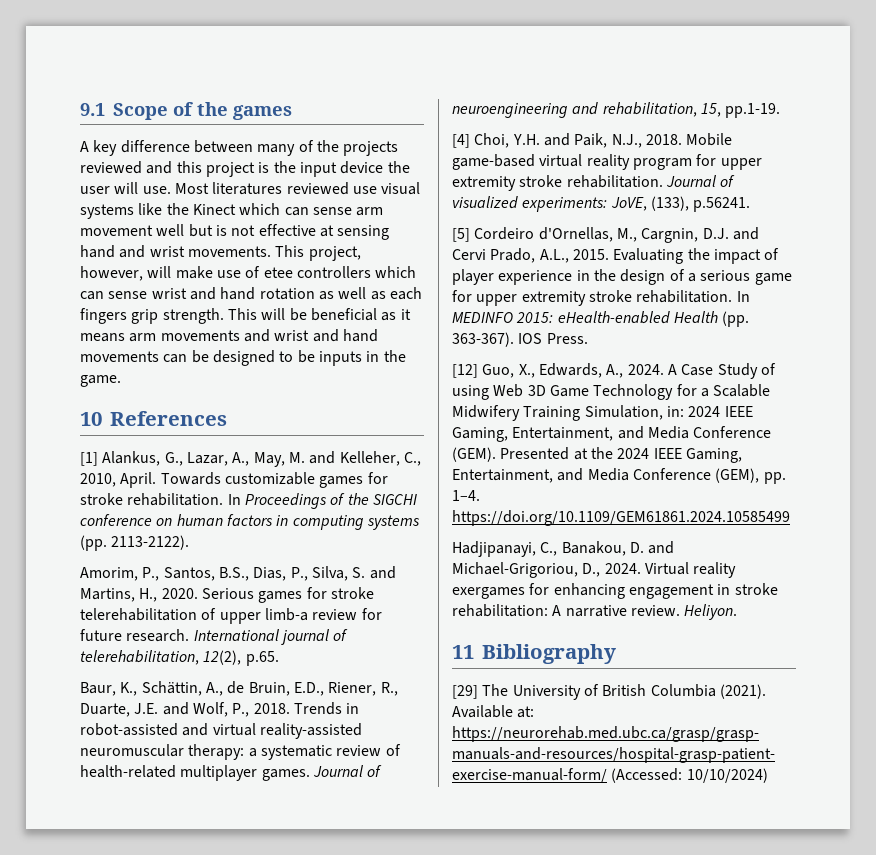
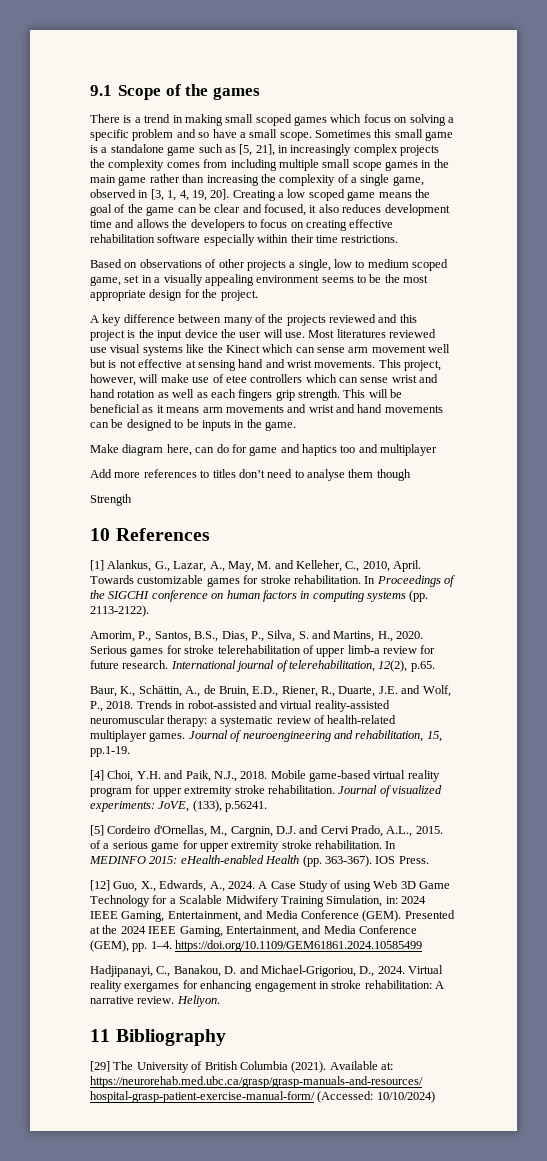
(292, 112) none -> [90,114,454,126] [90,129,454,141] [90,144,440,156] [90,159,449,171] [90,174,424,186] [90,189,430,201] [90,204,450,216] [90,219,394,231] [90,234,399,246] [90,259,449,271] [90,274,429,286] [90,289,258,301] // There is a trend in making small scoped games which focus on solving a specific problem and so have a small scope. Sometimes this small game is a standalone game such as [5, 21], in increasingly complex projects the complexity comes from including multiple small scope games in the main game rather than increasing the complexity of a single game, observed in [3, 1, 4, 19, 20]. Creating a low scoped game means the goal of the game can be clear and focused, it also reduces development time and allows the developers to focus on creating effective rehabilitation software especially within their time restrictions. // Based on observations of other projects a single, low to medium scoped game, set in a visually appealing environment seems to be the most appropriate design for the project.
(121, 381) none -> [90,444,438,456] [90,469,411,481] [90,494,132,506] // Make diagram here, can do for game and haptics too and multiplayer // Add more references to titles don’t need to analyse them though // Strength
[613,248,780,264] [452,269,666,285] Evaluating the impact of player experience in the design -> (443, 830) none

